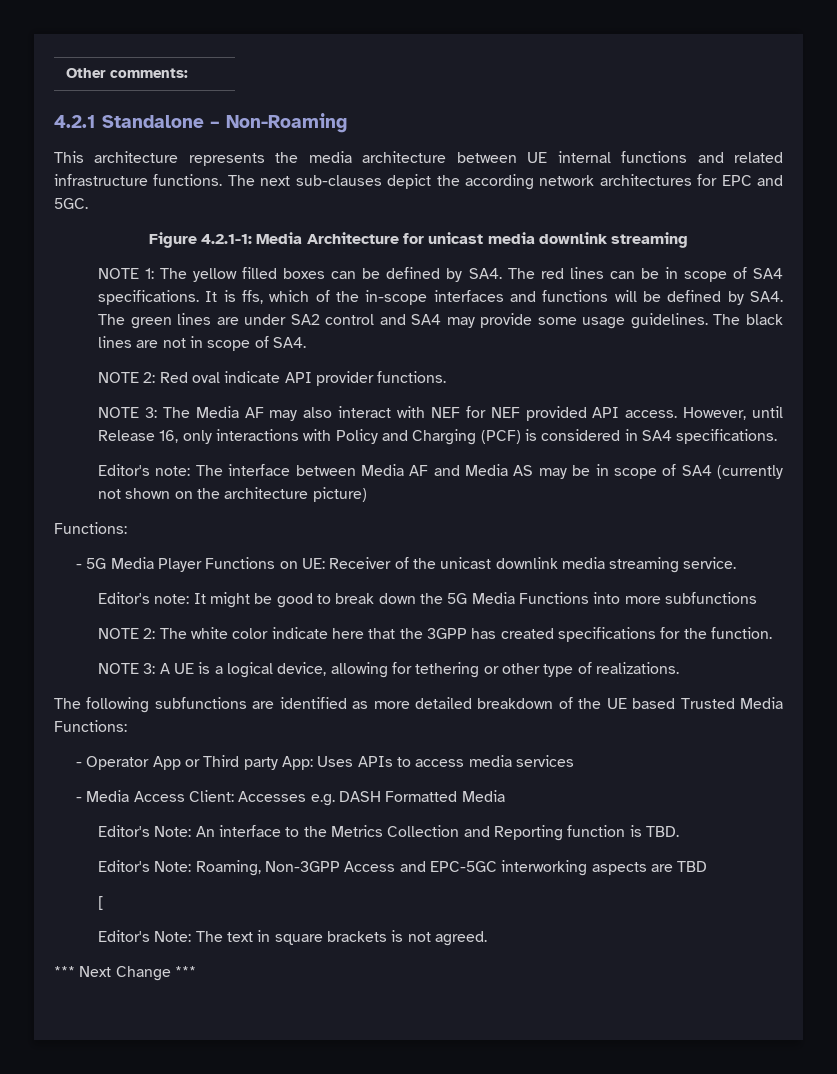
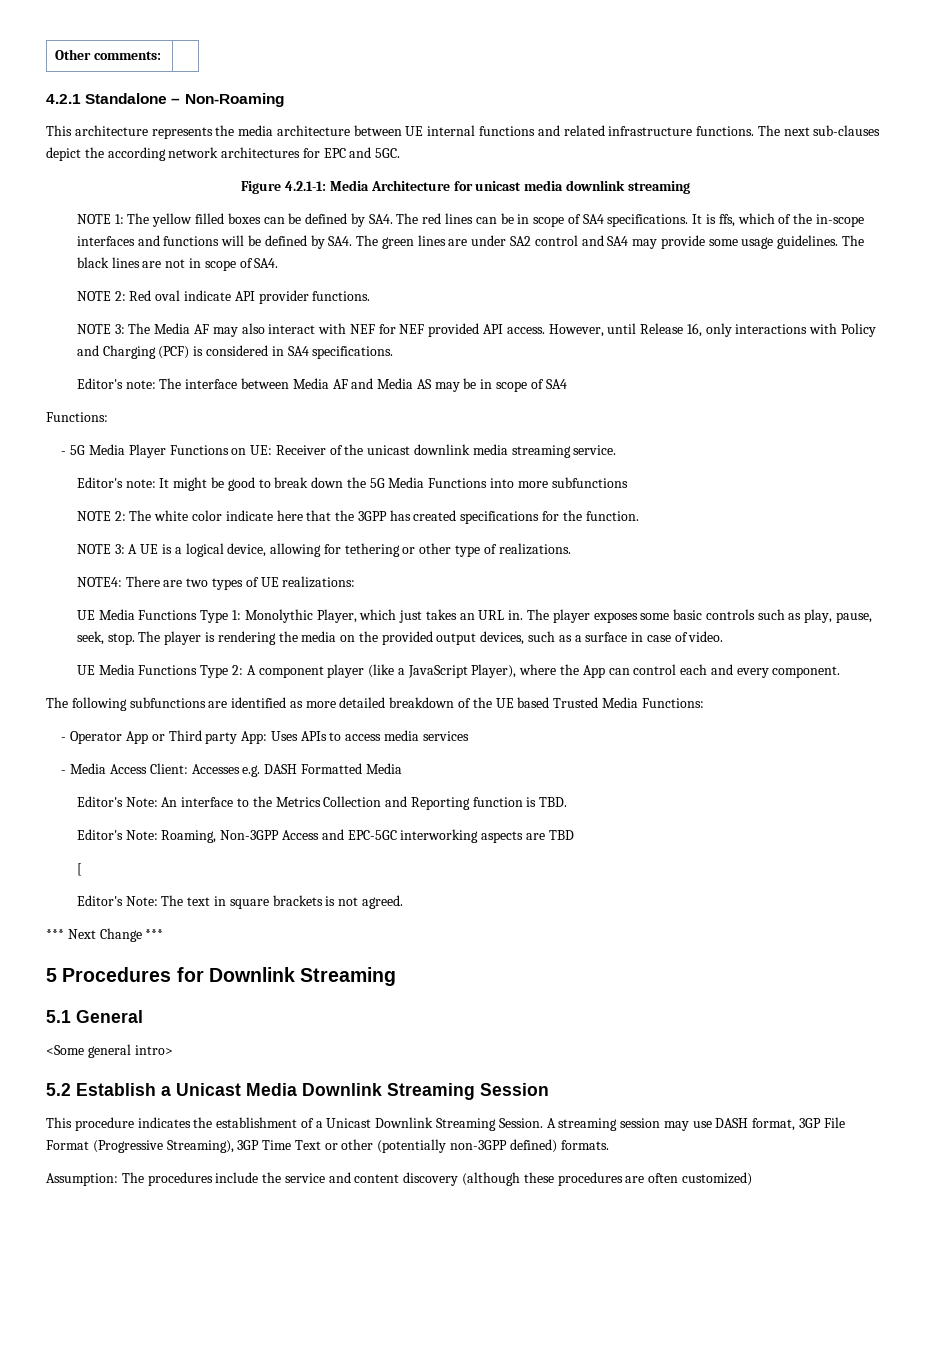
[717,465,784,479] [98,487,367,502] (currently not shown on the architecture picture) -> (567, 384) none
(679, 668) none -> [76,576,356,590] [76,609,873,623] [76,631,724,645] [76,664,841,678] // NOTE4: There are two types of UE realizations: // UE Media Functions Type 1: Monolythic Player, which just takes an URL in. The player exposes some basic controls such as play, pause, seek, stop. The player is rendering the media on the provided output devices, such as a surface in case of video. // UE Media Functions Type 2: A component player (like a JavaScript Player), where the App can control each and every component.
(196, 971) none -> [46,967,397,986] [46,1010,143,1023] [46,1044,173,1058] [46,1083,549,1100] [46,1117,845,1131] [46,1139,609,1153] [46,1172,752,1186] // 5 Procedures for Downlink Streaming // 5.1 General // <Some general intro> // 5.2 Establish a Unicast Media Downlink Streaming Session // This procedure indicates the establishment of a Unicast Downlink Streaming Session. A streaming session may use DASH format, 3GP File Format (Progressive Streaming), 3GP Time Text or other (potentially non-3GPP defined) formats. // Assumption: The procedures include the service and content discovery (although these procedures are often customized)

